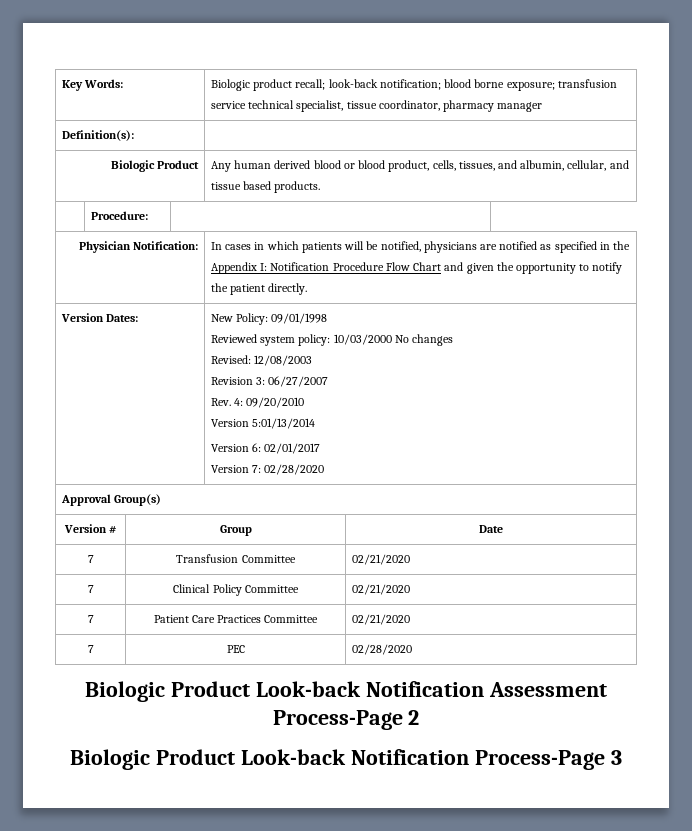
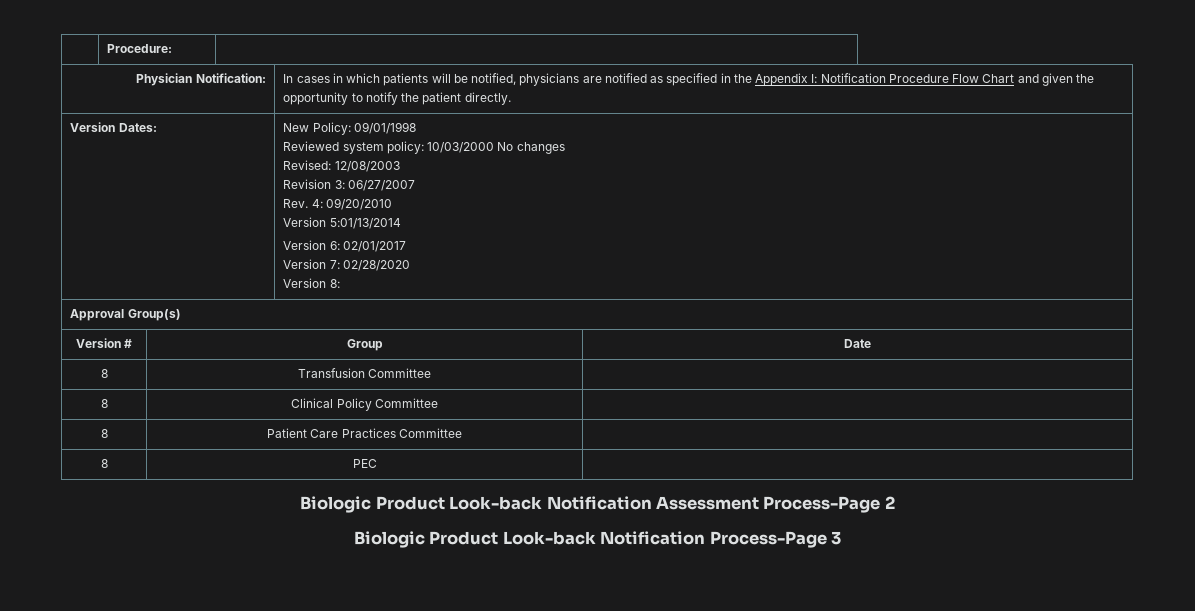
[61,79,124,91] [210,79,617,91] [210,100,543,112] [61,130,134,141] [110,160,200,172] [210,160,629,172] [210,181,321,193] Key Words: | Biologic product recall; look-back notification; blood borne exposure; transfusion service technical specialist, tissue coordinator, pharmacy manager // Definition(s): | // Biologic Product | Any human derived blood or blood product, cells, tissues, and albumin, cellular, and tissue based products. // -> (107, 48) none
(325, 469) none -> [283,278,340,288] // Version 8:
[87,555,94,563] 7 -> [100,369,108,378] 8
[351,554,410,565] [87,585,94,593] 02/21/2020 // 7 -> [100,399,108,408] // 8
[351,584,410,595] [87,615,94,623] 02/21/2020 // 7 -> [100,429,108,438] // 8
[351,614,410,625] [87,645,94,653] 02/21/2020 // 7 -> [100,459,108,468] // 8
[351,644,412,655] 02/28/2020 -> (377, 463) none

